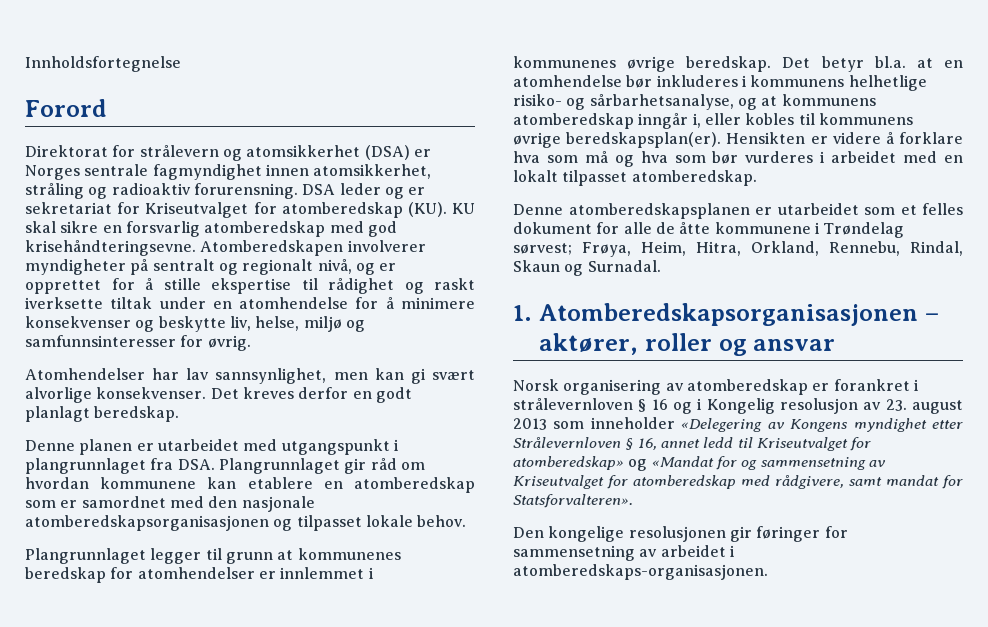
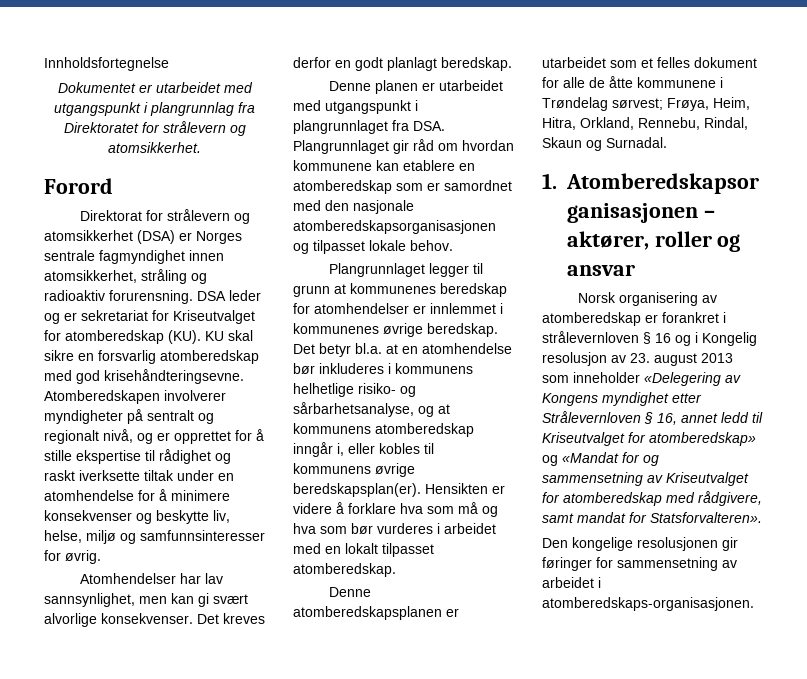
(181, 64) none -> [57,82,253,93] [54,102,255,116] [63,121,246,136] [108,142,201,153] // Dokumentet er utarbeidet med utgangspunkt i plangrunnlag fra Direktoratet for strålevern og atomsikkerhet.

